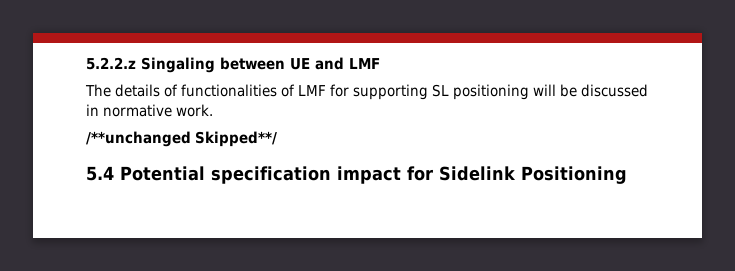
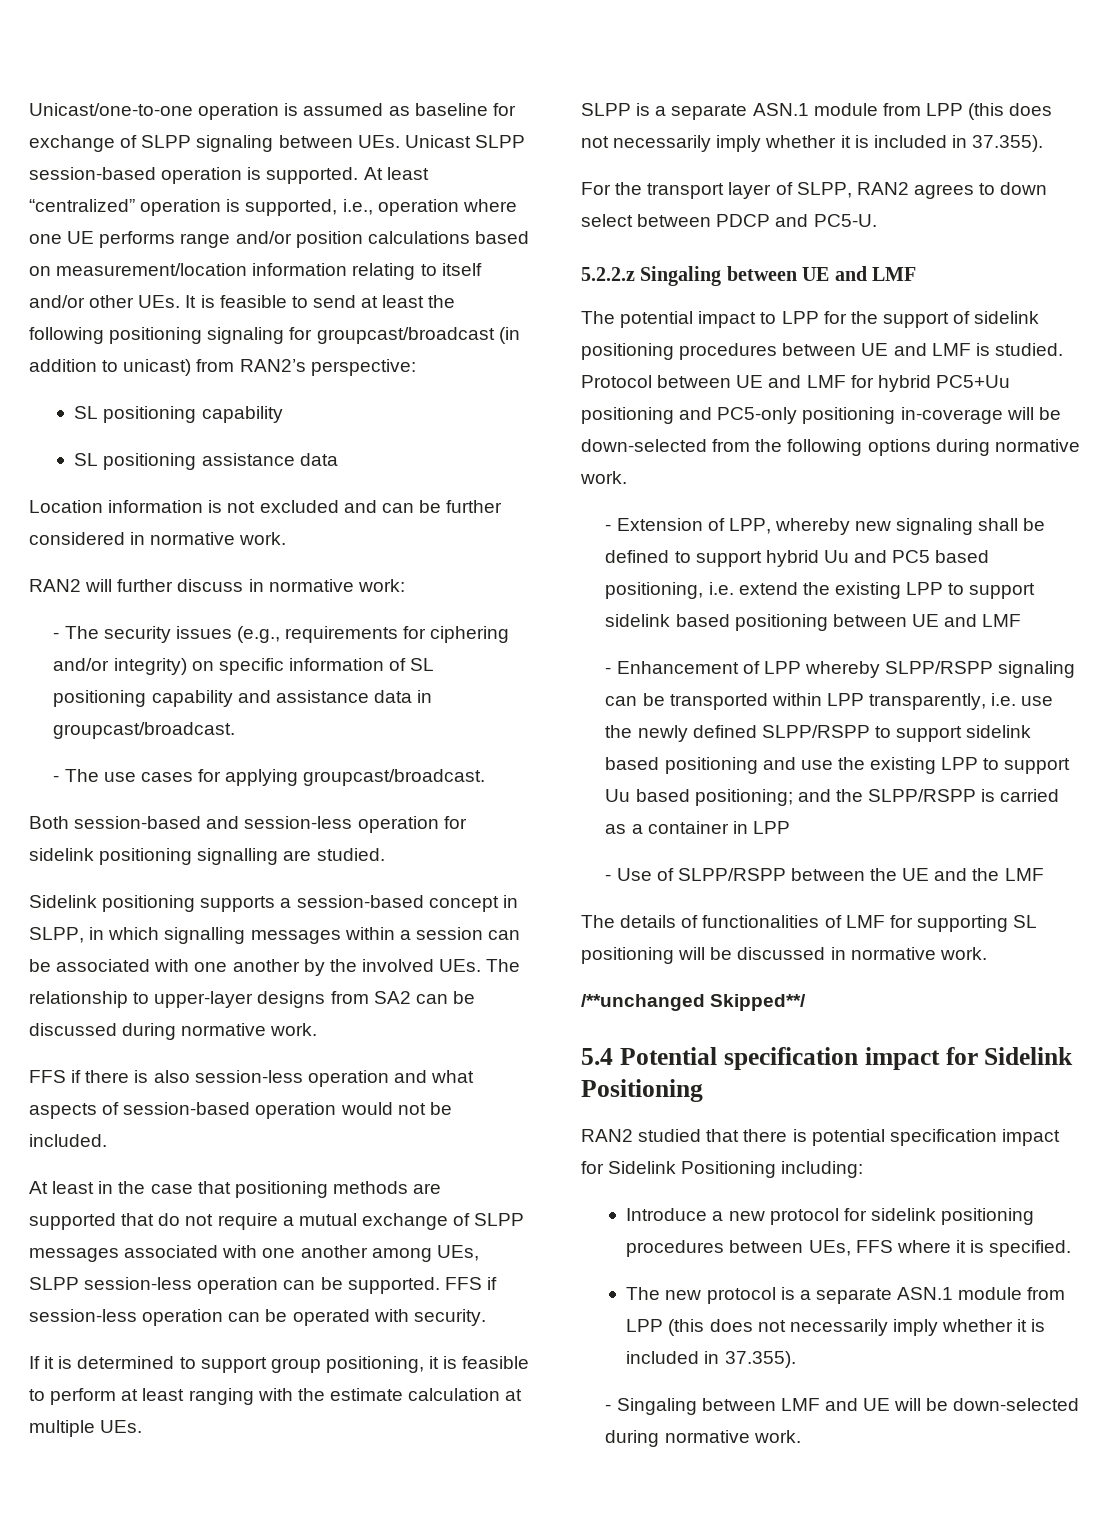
(86, 63) none -> [29,103,516,120] [29,135,525,152] [29,167,429,184] [29,199,517,216] [29,231,529,248] [29,263,482,280] [29,295,456,308] [29,327,520,344] [29,359,416,376] [74,406,283,423] [74,453,338,470] [29,500,503,513] [29,532,287,545] [29,579,405,592] [53,626,510,643] [53,658,435,675] [53,690,433,707] [53,722,236,739] [53,769,486,786] [29,816,467,833] [29,848,385,865] [29,895,518,912] [29,927,521,944] [29,959,521,976] [29,991,475,1008] [29,1023,318,1040] [29,1070,475,1087] [29,1102,452,1119] [29,1134,107,1147] [29,1181,442,1198] [29,1213,525,1230] [29,1245,479,1262] [29,1277,497,1294] [29,1309,486,1326] [29,1356,530,1373] [29,1388,523,1405] [29,1420,143,1437] [581,103,1053,120] [581,135,1044,152] [581,182,1048,199] [581,214,877,227] Unicast/one-to-one operation is assumed as baseline for exchange of SLPP signaling between UEs. Unicast SLPP session-based operation is supported. At least “centralized” operation is supported, i.e., operation where one UE performs range and/or position calculations based on measurement/location information relating to itself and/or other UEs. It is feasible to send at least the following positioning signaling for groupcast/broadcast (in addition to unicast) from RAN2’s perspective: // SL positioning capability // SL positioning assistance data // Location information is not excluded and can be further considered in normative work. // RAN2 will further discuss in normative work: // - The security issues (e.g., requirements for ciphering and/or integrity) on specific information of SL positioning capability and assistance data in groupcast/broadcast. // - The use cases for applying groupcast/broadcast. // Both session-based and session-less operation for sidelink positioning signalling are studied. // Sidelink positioning supports a session-based concept in SLPP, in which signalling messages within a session can be associated with one another by the involved UEs. The relationship to upper-layer designs from SA2 can be discussed during normative work. // FFS if there is also session-less operation and what aspects of session-based operation would not be included. // At least in the case that positioning methods are supported that do not require a mutual exchange of SLPP messages associated with one another among UEs, SLPP session-less operation can be supported. FFS if session-less operation can be operated with security. // If it is determined to support group positioning, it is feasible to perform at least ranging with the estimate calculation at multiple UEs. // SLPP is a separate ASN.1 module from LPP (this does not necessarily imply whether it is included in 37.355). // For the transport layer of SLPP, RAN2 agrees to down select between PDCP and PC5-U. //
(380, 63) none -> [581,311,1040,328] [581,343,1063,360] [581,375,1010,392] [581,407,1061,424] [581,439,1080,456] [580,471,627,484] [605,518,1046,535] [605,550,990,567] [605,582,1036,599] [605,614,1022,631] [605,661,1076,678] [605,693,1054,710] [605,725,1032,742] [605,757,1071,774] [605,789,1060,806] [605,821,790,834] [605,868,1044,881] // The potential impact to LPP for the support of sidelink positioning procedures between UE and LMF is studied. Protocol between UE and LMF for hybrid PC5+Uu positioning and PC5-only positioning in-coverage will be down-selected from the following options during normative work. // - Extension of LPP, whereby new signaling shall be defined to support hybrid Uu and PC5 based positioning, i.e. extend the existing LPP to support sidelink based positioning between UE and LMF // - Enhancement of LPP whereby SLPP/RSPP signaling can be transported within LPP transparently, i.e. use the newly defined SLPP/RSPP to support sidelink based positioning and use the existing LPP to support Uu based positioning; and the SLPP/RSPP is carried as a container in LPP // - Use of SLPP/RSPP between the UE and the LMF
(627, 175) none -> [581,1129,1060,1146] [581,1161,864,1178] [626,1208,1035,1225] [626,1240,1072,1257] [626,1287,1066,1304] [626,1319,1046,1336] [626,1351,796,1368] [605,1398,1080,1415] [605,1430,801,1447] // RAN2 studied that there is potential specification impact for Sidelink Positioning including: // Introduce a new protocol for sidelink positioning procedures between UEs, FFS where it is specified. // The new protocol is a separate ASN.1 module from LPP (this does not necessarily imply whether it is included in 37.355). // - Singaling between LMF and UE will be down-selected during normative work.

